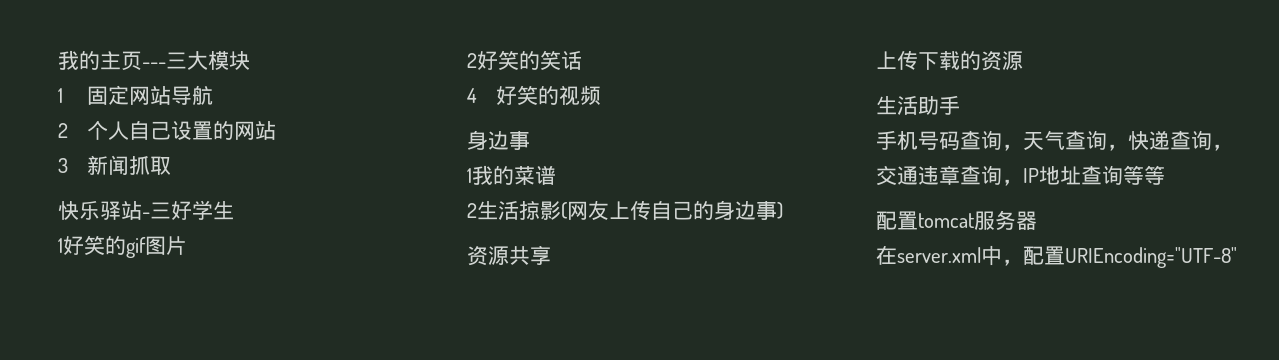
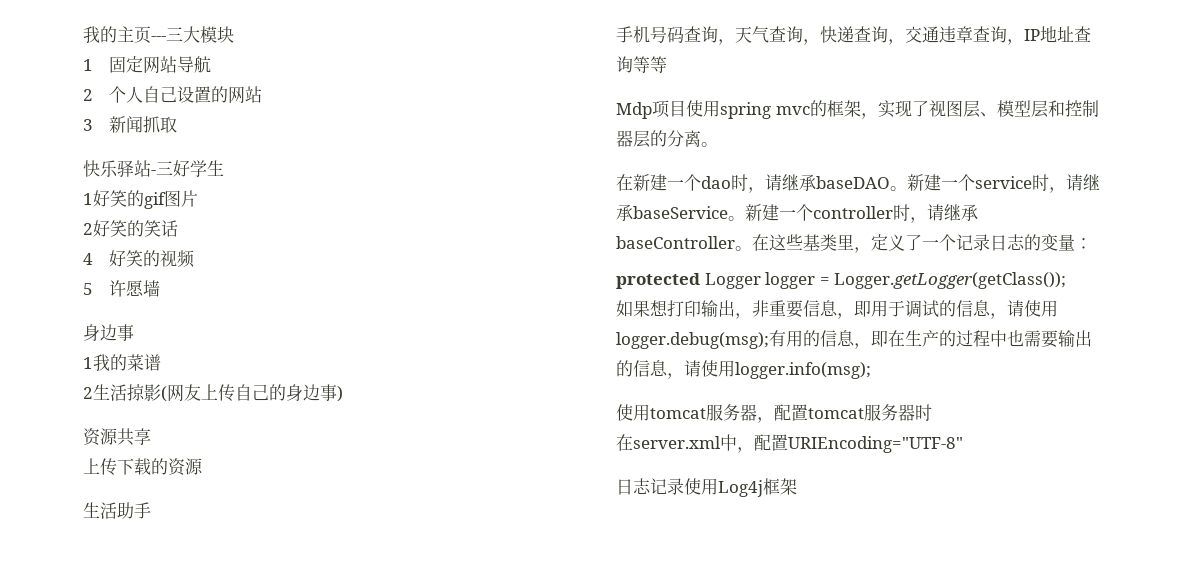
(601, 95) none -> [83,280,161,297] // 5许愿墙
(1165, 175) none -> [616,100,1099,119] [616,130,718,148] [616,174,1100,193] [616,204,978,223] [616,234,1092,253] [616,272,1067,289] [616,300,1058,319] [616,330,1092,349] [616,360,871,379] [616,404,774,423] Mdp项目使用spring mvc的框架，实现了视图层、模型层和控制器层的分离。 // 在新建一个dao时，请继承baseDAO。新建一个service时，请继承baseService。新建一个controller时，请继承baseController。在这些基类里，定义了一个记录日志的变量： // protected Logger logger = Logger.getLogger(getClass()); // 如果想打印输出，非重要信息，即用于调试的信息，请使用logger.debug(msg);有用的信息，即在生产的过程中也需要输出的信息，请使用logger.info(msg); // 使用tomcat服务器，
(1037, 220) none -> [915,404,932,421] 时
(1237, 257) none -> [616,478,797,497] // 日志记录使用Log4j框架

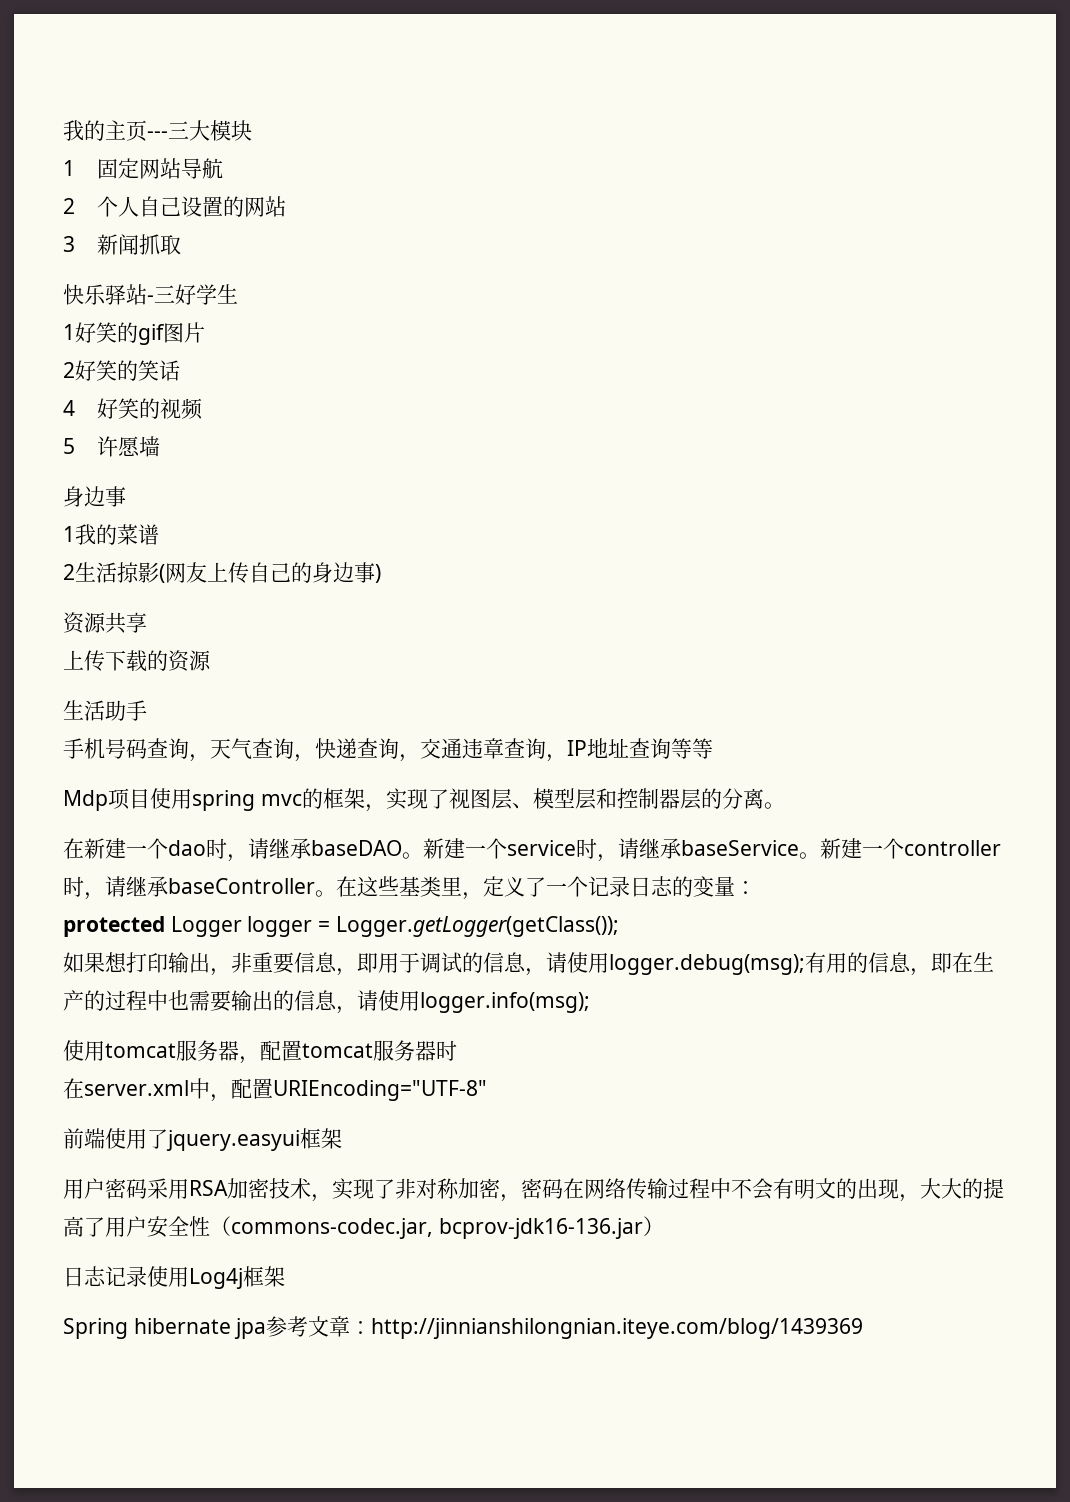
(963, 444) none -> [63,1128,342,1151] [63,1178,1004,1202] [63,1216,664,1239] // 前端使用了jquery.easyui框架 // 用户密码采用RSA加密技术，实现了非对称加密，密码在网络传输过程中不会有明文的出现，大大的提高了用户安全性（commons-codec.jar, bcprov-jdk16-136.jar）
(797, 486) none -> [63,1316,864,1339] // Spring hibernate jpa参考文章：http://jinnianshilongnian.iteye.com/blog/1439369

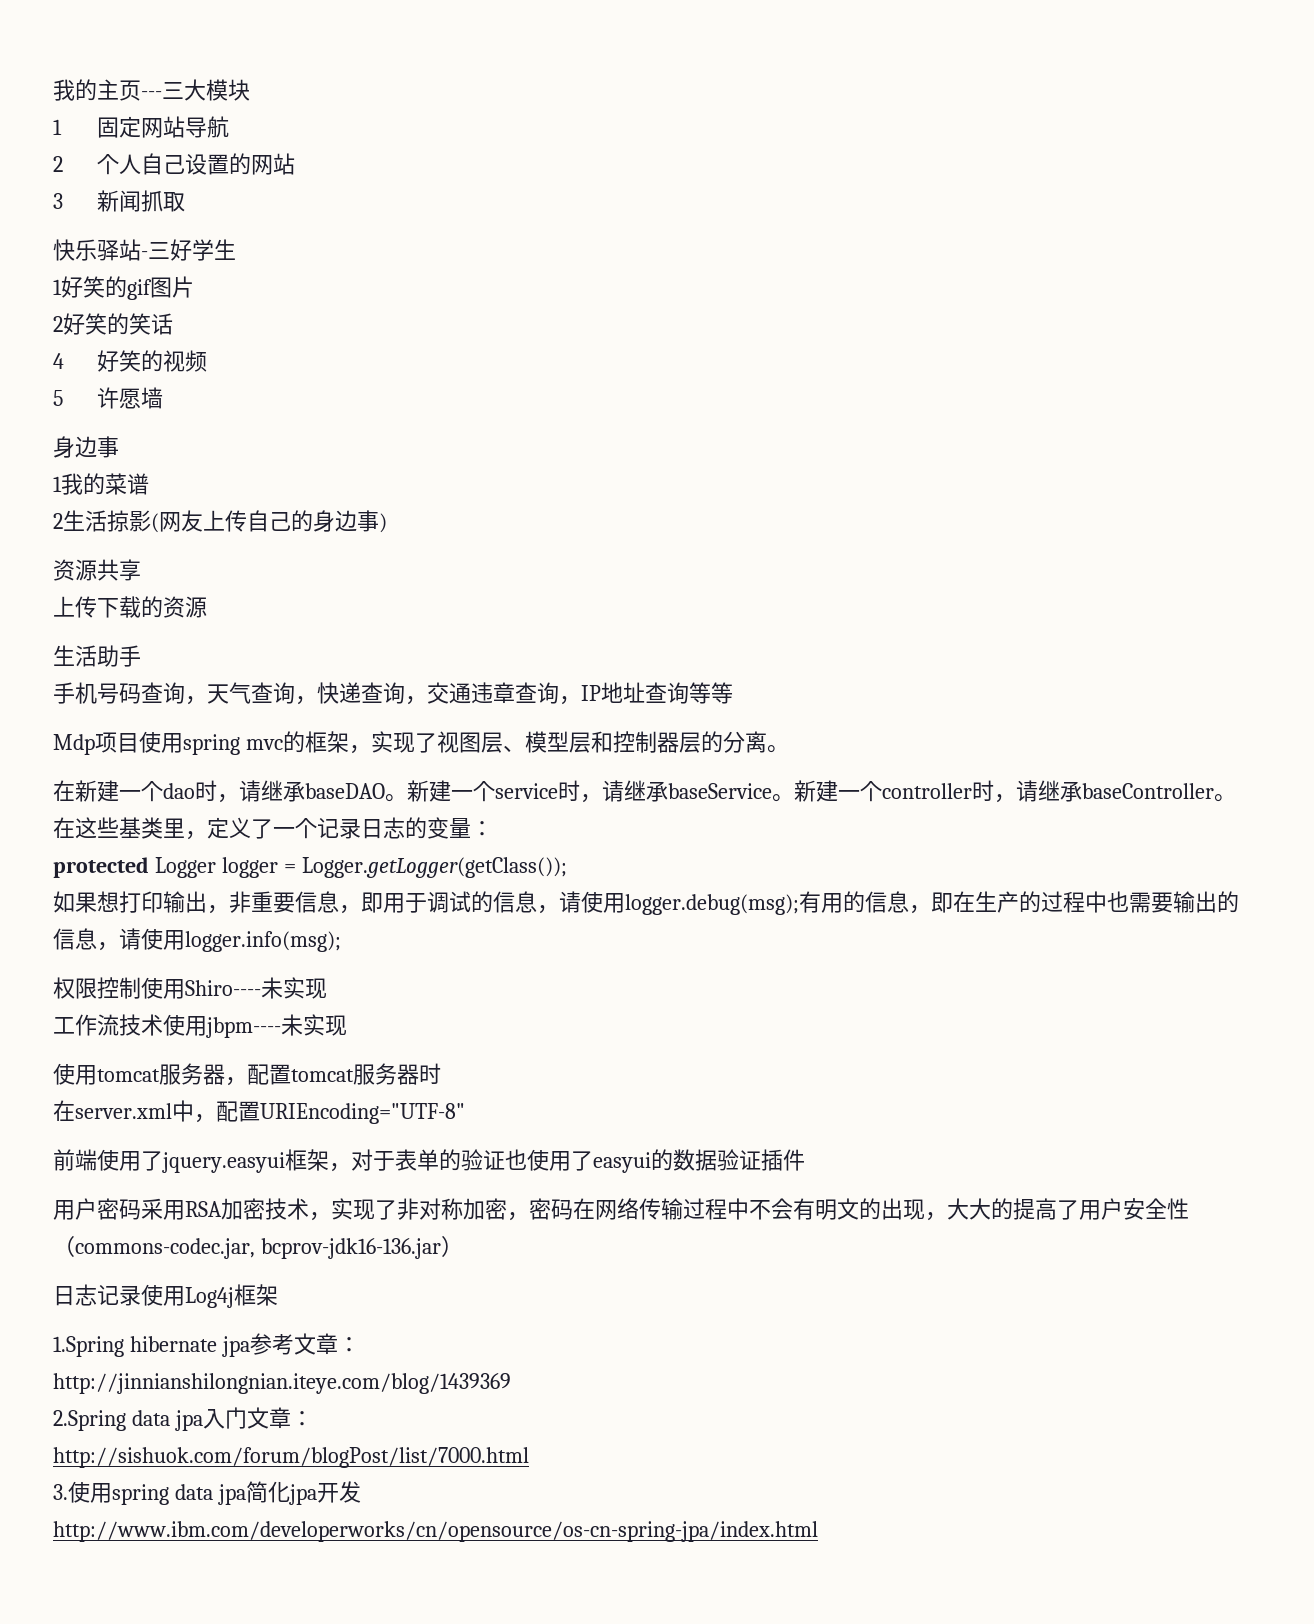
(590, 1002) none -> [53,977,327,999] [53,1014,347,1038] // 权限控制使用Shiro----未实现 // 工作流技术使用jbpm----未实现
(342, 1138) none -> [329,1149,805,1173] ，对于表单的验证也使用了easyui的数据验证插件
[63,1318,128,1339] Spring -> [53,1336,124,1357] 1.Spring
(372, 1327) none -> (360, 1344) //
(864, 1328) none -> [53,1407,313,1431] [53,1447,529,1468] [53,1481,361,1505] [53,1521,818,1542] // 2.Spring data jpa入门文章： // http://sishuok.com/forum/blogPost/list/7000.html // 3.使用spring data jpa简化jpa开发 // http://www.ibm.com/developerworks/cn/opensource/os-cn-spring-jpa/index.html

